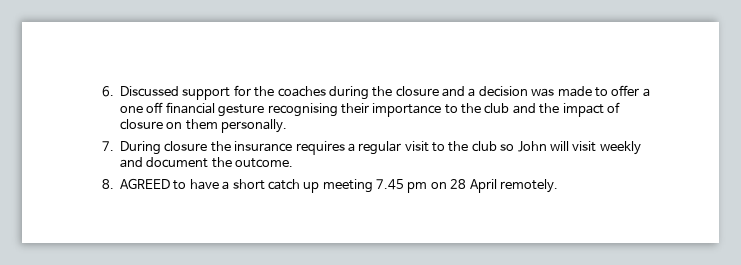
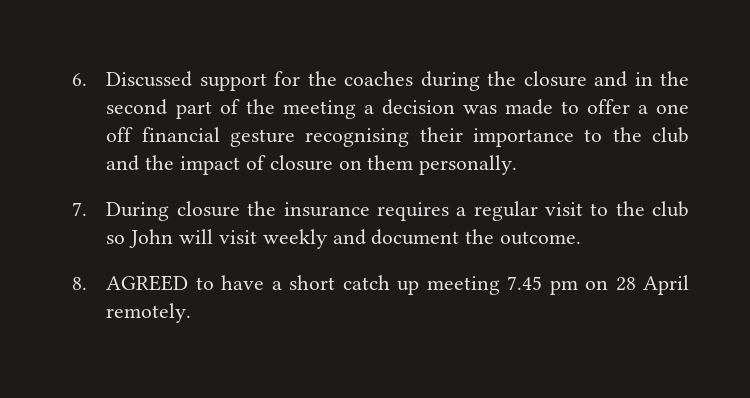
(466, 91) none -> [634,71,689,86] [106,99,356,119] in the second part of the meeting

